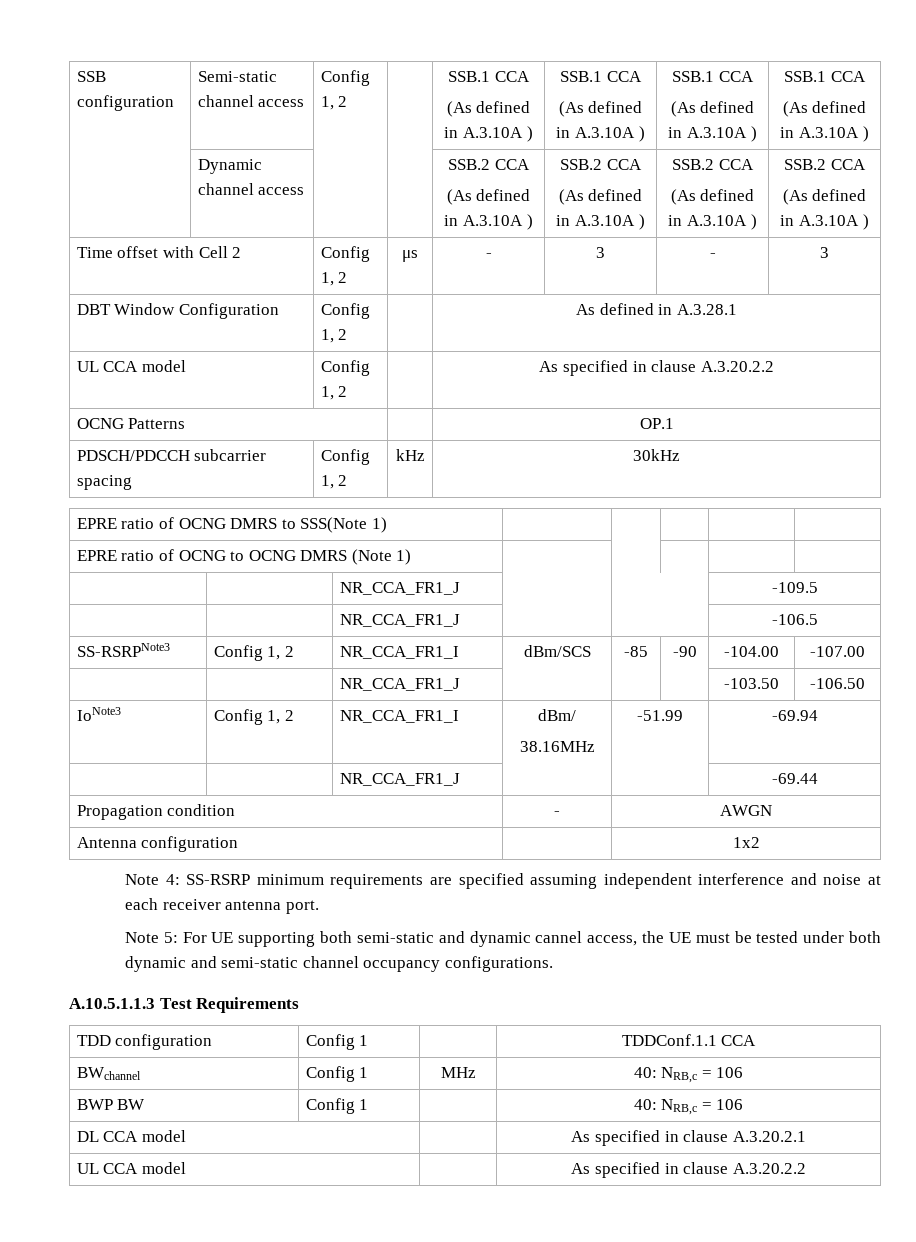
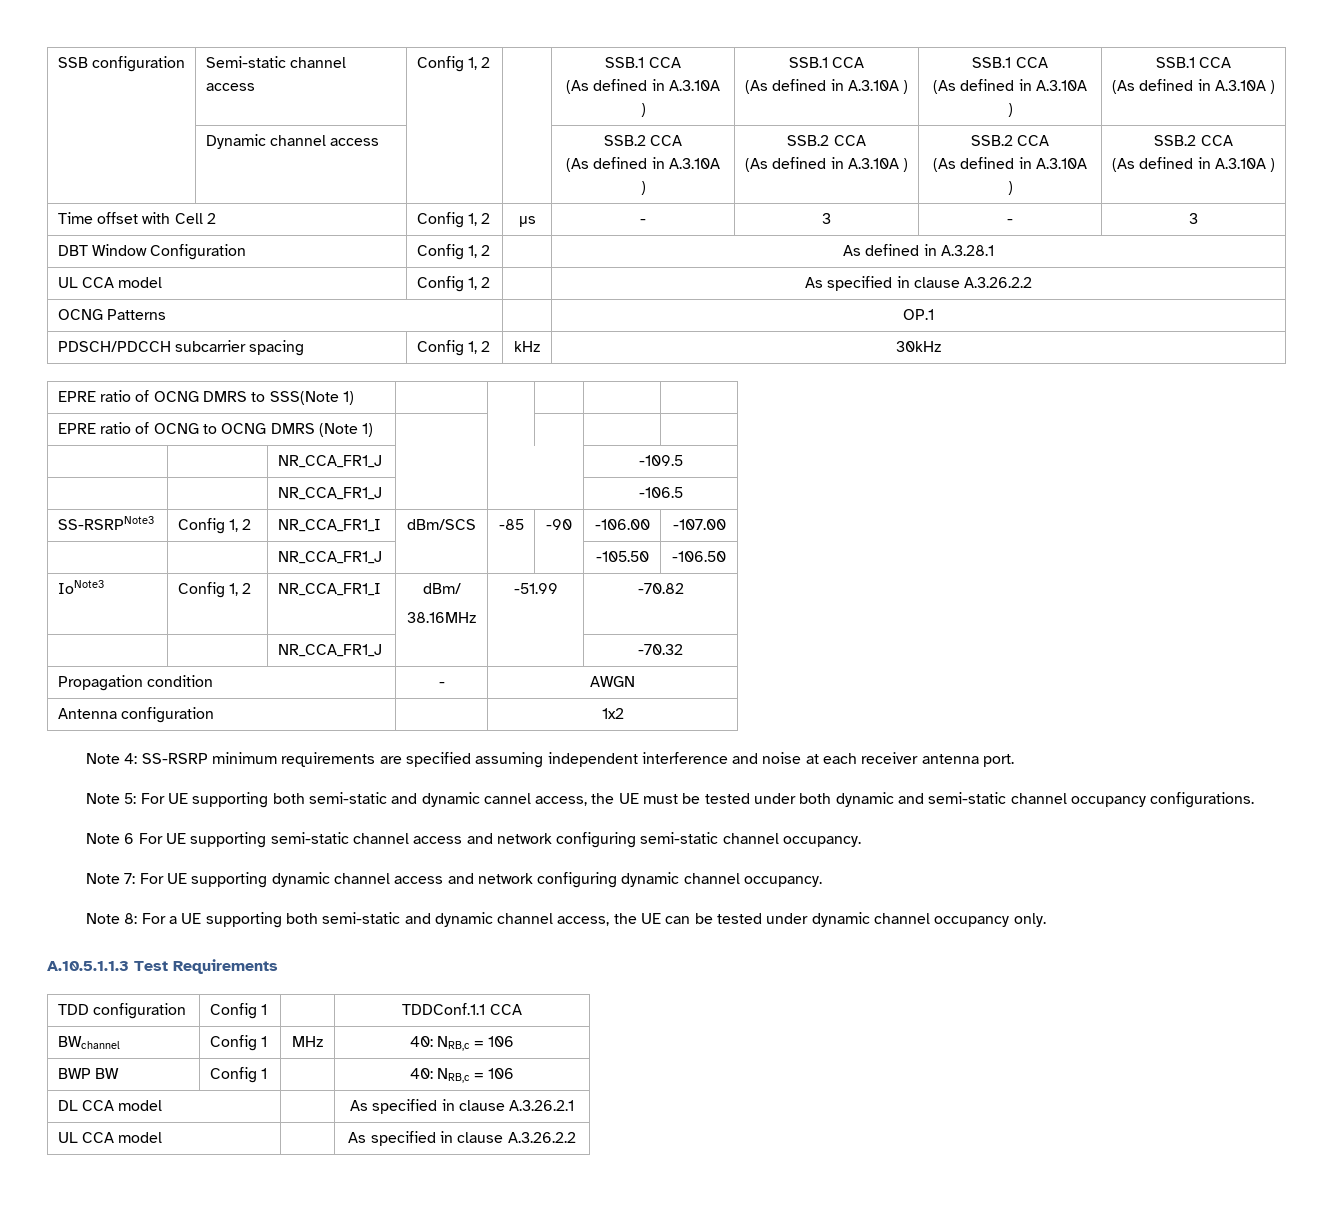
[700,361,774,372] A.3.20.2.2 -> [964,277,1033,288] A.3.26.2.2
[724,646,779,657] -104.00 -> [594,519,650,530] -106.00
[724,678,779,689] -103.50 -> [595,551,649,562] -105.50
[771,710,818,721] [339,773,460,786] [771,773,818,784] -69.94 // | | NR_CCA_FR1_J | | | -69.44 -> [637,583,684,594] [277,644,382,657] [638,644,683,655] -70.82 // | | NR_CCA_FR1_J | | | -70.32
(553, 964) none -> [85,832,862,848] [85,872,823,888] [85,912,1046,928] // Note 6 For UE supporting semi-static channel access and network configuring semi-static channel occupancy. // Note 7: For UE supporting dynamic channel access and network configuring dynamic channel occupancy. // Note 8: For a UE supporting both semi-static and dynamic channel access, the UE can be tested under dynamic channel occupancy only.
[732,1131,806,1142] A.3.20.2.1 -> [509,1100,575,1111] A.3.26.2.1
[732,1163,806,1174] A.3.20.2.2 -> [507,1132,576,1143] A.3.26.2.2

